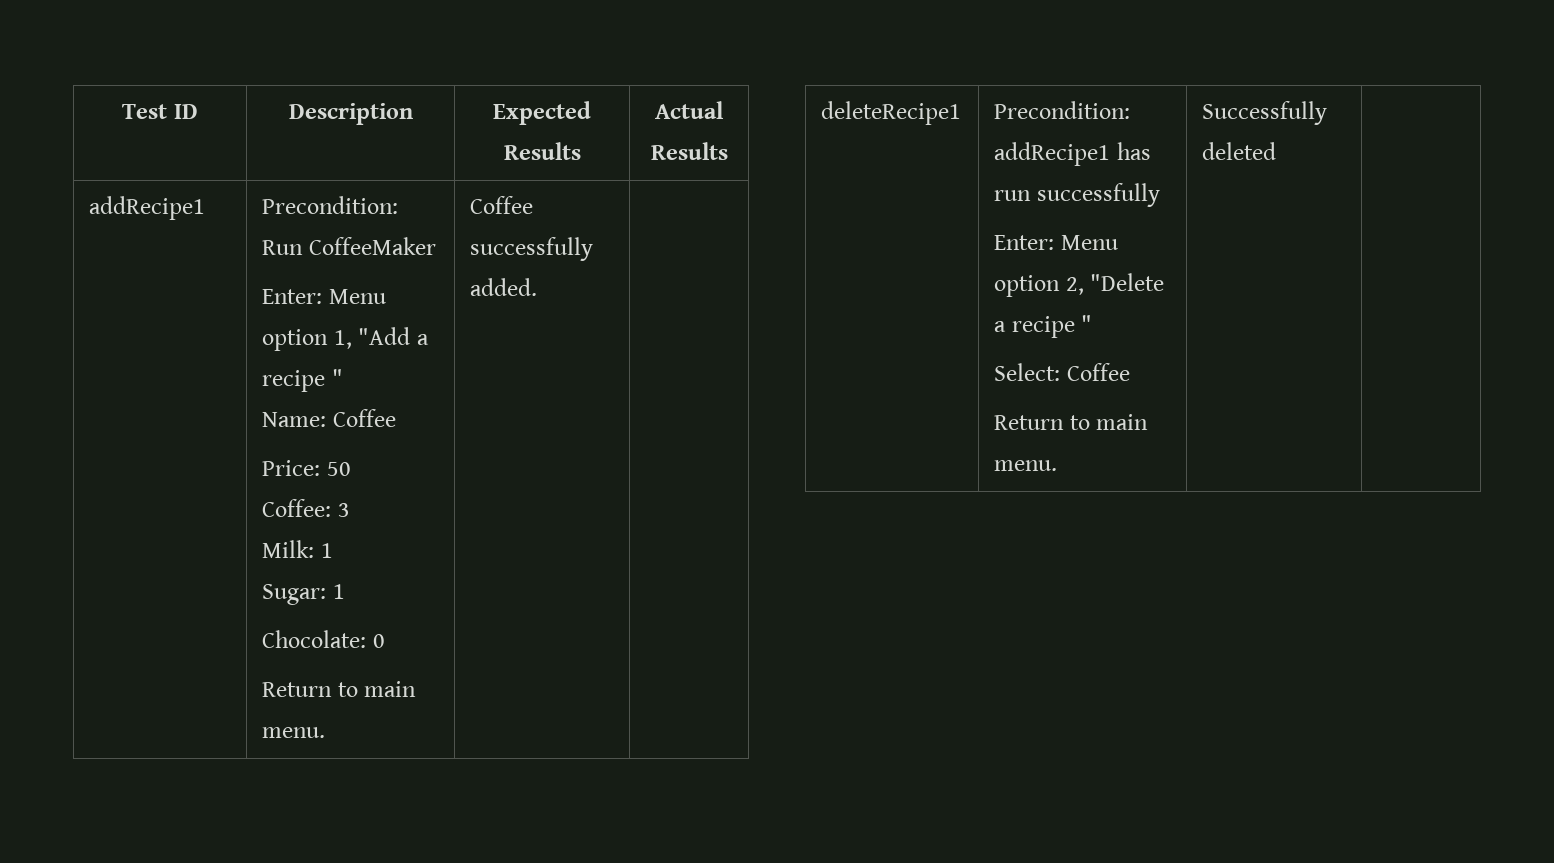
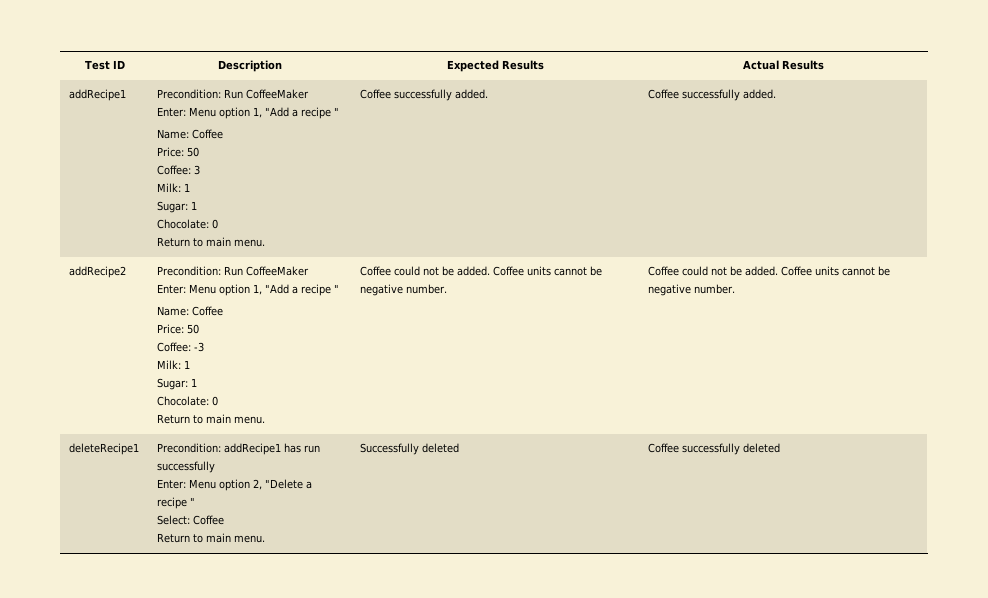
(538, 287) none -> [647,89,776,101] [68,266,126,278] [156,266,309,276] [156,284,339,296] [156,306,223,316] [156,324,199,334] [156,342,204,352] [156,360,190,369] [156,378,197,390] [156,396,218,406] [156,414,265,424] [359,266,602,276] [359,284,447,296] [647,266,890,276] [647,284,735,296] Coffee successfully added. // addRecipe2 | Precondition: Run CoffeeMaker // Enter: Menu option 1, "Add a recipe " // Name: Coffee // Price: 50 // Coffee: -3 // Milk: 1 // Sugar: 1 // Chocolate: 0 // Return to main menu. | Coffee could not be added. Coffee units cannot be negative number. | Coffee could not be added. Coffee units cannot be negative number.
(1277, 151) none -> [647,443,780,455] Coffee successfully deleted

